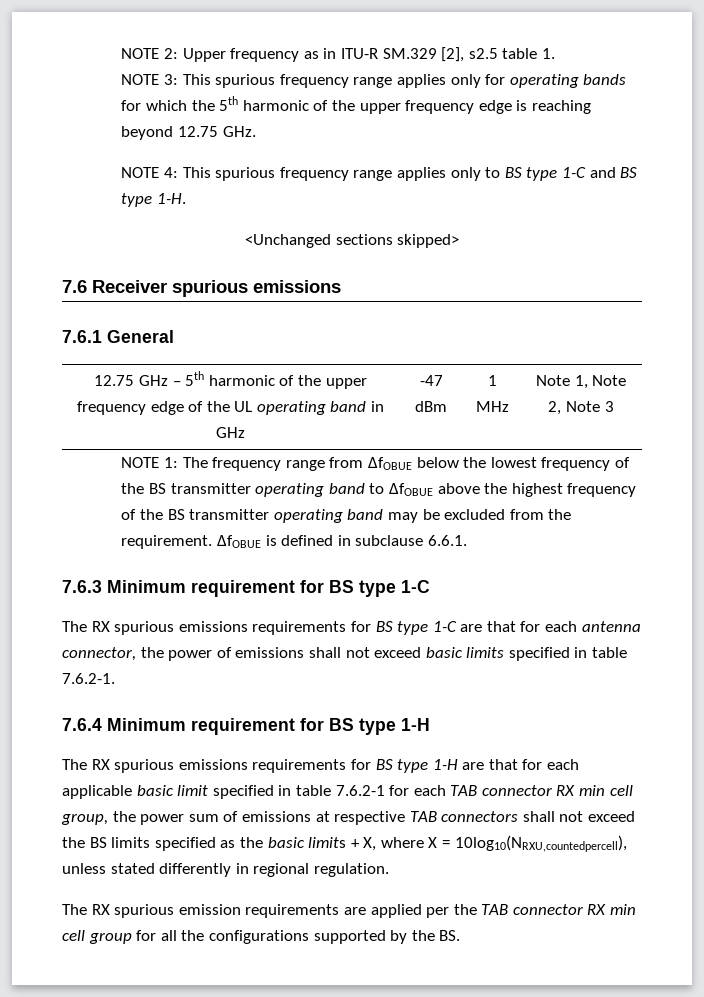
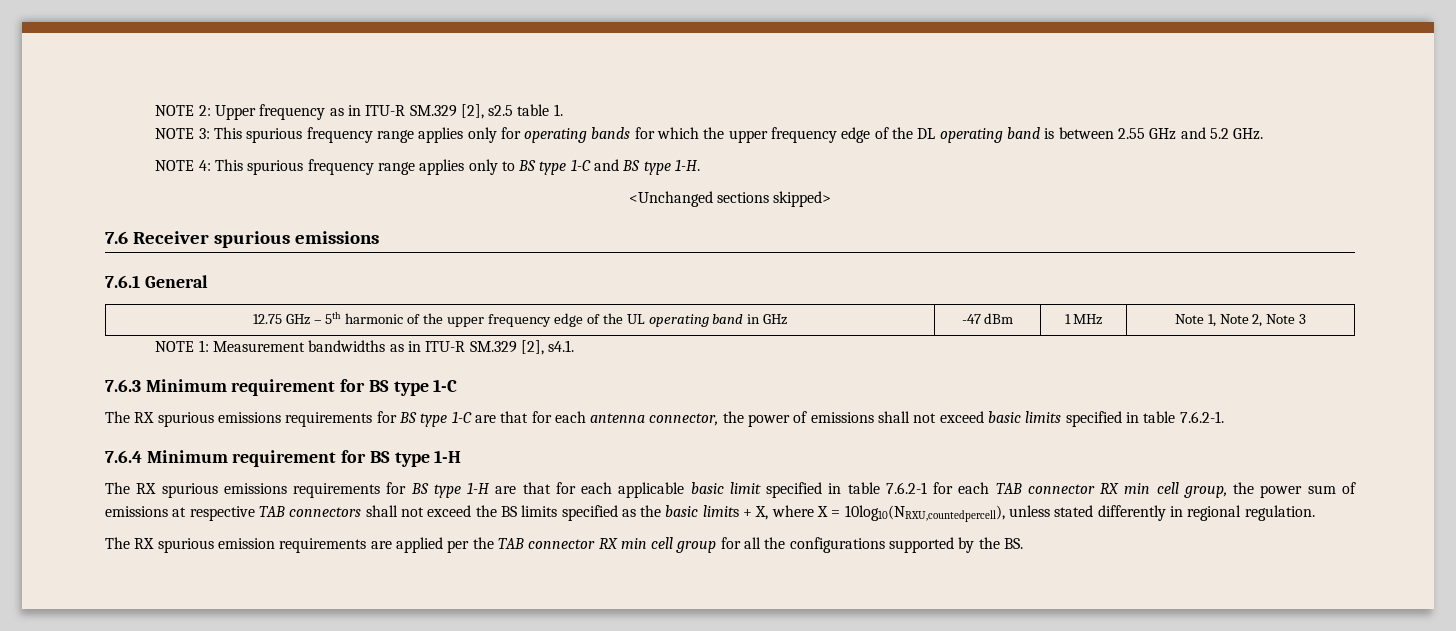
[219,96,591,114] [121,126,219,140] 5th harmonic of the upper frequency edge is reaching beyond 12.75 -> [728,127,1229,143] upper frequency edge of the DL operating band is between 2.55 GHz and 5.2
[182,457,630,471] [121,483,637,497] [121,509,572,523] [121,535,467,549] The frequency range from ΔfOBUE below the lowest frequency of the BS transmitter operating band to ΔfOBUE above the highest frequency of the BS transmitter operating band may be excluded from the requirement. ΔfOBUE is defined in subclause 6.6.1. -> [212,340,575,355] Measurement bandwidths as in ITU-R SM.329 [2], s4.1.

